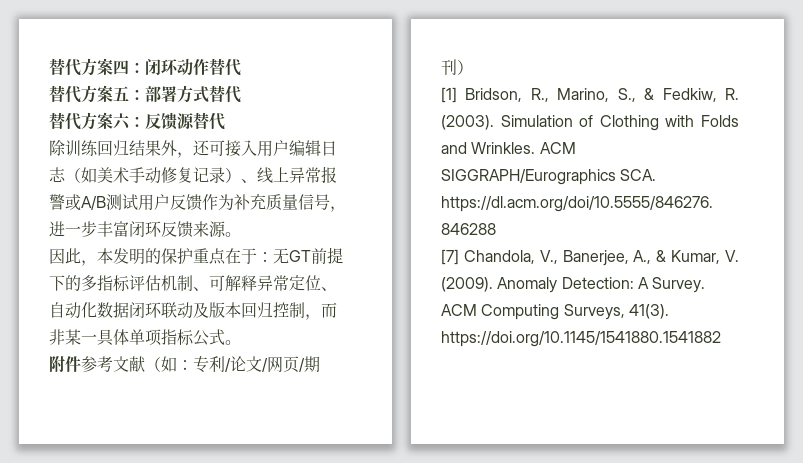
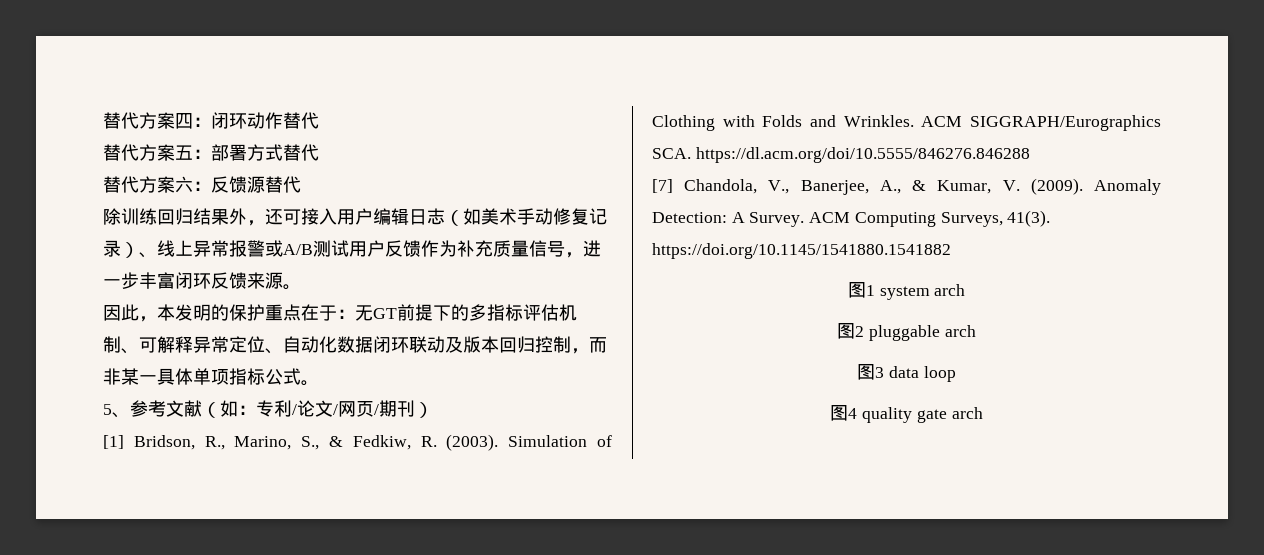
[49,355,81,373] 附件 -> [103,404,130,418] 5、
(721, 339) none -> [847,282,966,300] [837,323,976,341] [857,364,956,382] [830,405,983,423] // 图1 system arch // 图2 pluggable arch // 图3 data loop // 图4 quality gate arch

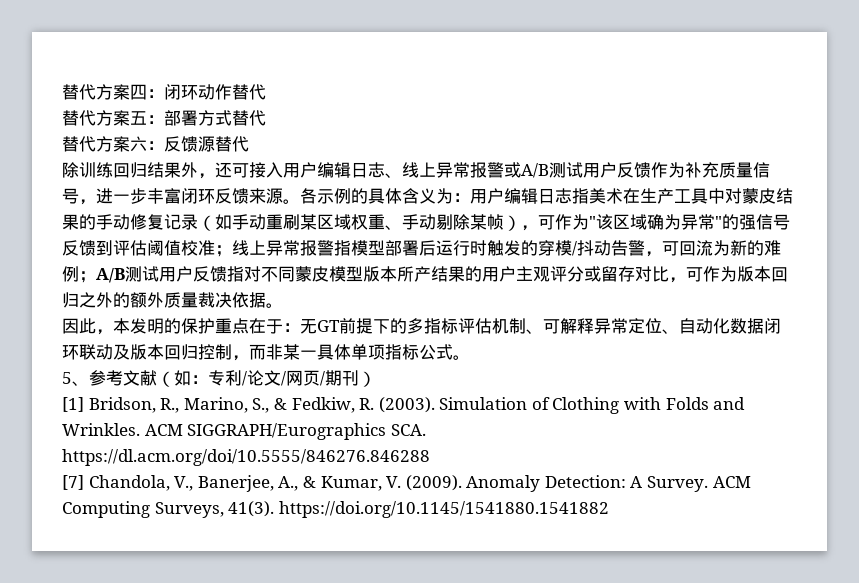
[445,208,607,226] [103,240,139,258] （如美术手动修复记录） -> (385, 170) none
(301, 287) none -> [300,188,793,204] [62,214,790,231] [62,240,781,257] [62,266,788,283] [62,292,283,308] 各示例的具体含义为：用户编辑日志指美术在生产工具中对蒙皮结果的手动修复记录（如手动重刷某区域权重、手动剔除某帧），可作为"该区域确为异常"的强信号反馈到评估阈值校准；线上异常报警指模型部署后运行时触发的穿模/抖动告警，可回流为新的难例；A/B测试用户反馈指对不同蒙皮模型版本所产结果的用户主观评分或留存对比，可作为版本回归之外的额外质量裁决依据。
[847,282,966,300] [837,323,976,341] [857,364,956,382] [830,405,983,423] // 图1 system arch // 图2 pluggable arch // 图3 data loop // 图4 quality gate arch -> (609, 509) none

